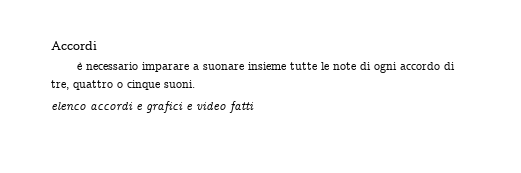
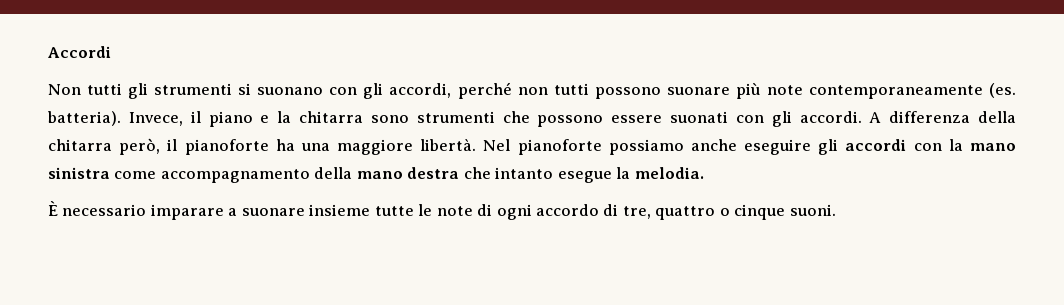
[76,62,82,70] è -> [48,82,1016,99] [47,111,1017,127] [48,138,1016,155] [48,167,704,183] [48,201,58,216] Non tutti gli strumenti si suonano con gli accordi, perché non tutti possono suonare più note contemporaneamente (es. batteria). Invece, il piano e la chitarra sono strumenti che possono essere suonati con gli accordi. A differenza della chitarra però, il pianoforte ha una maggiore libertà. Nel pianoforte possiamo anche eseguire gli accordi con la mano sinistra come accompagnamento della mano destra che intanto esegue la melodia. // È
[51,101,254,113] // elenco accordi e grafici e video fatti -> (836, 210) none

